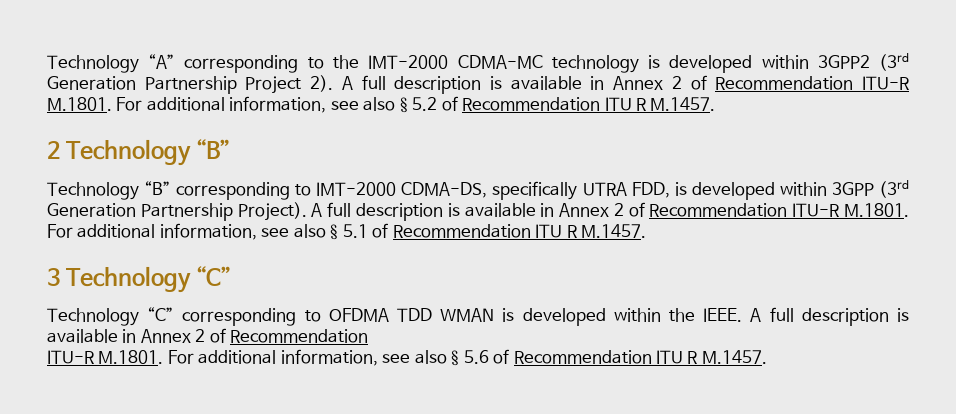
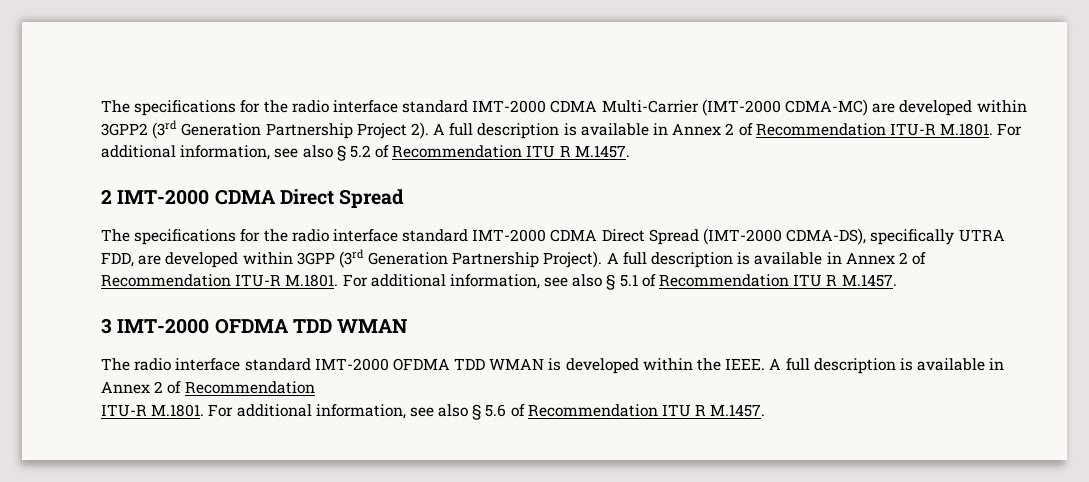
[47,54,660,73] Technology “A” corresponding to the IMT-2000 CDMA-MC technology is -> [101,99,896,116] The specifications for the radio interface standard IMT-2000 CDMA Multi-Carrier (IMT-2000 CDMA-MC) are
[66,139,231,166] [47,181,488,200] Technology “B” // Technology “B” corresponding to IMT-2000 CDMA-DS, -> [117,189,405,208] [101,228,867,245] IMT-2000 CDMA Direct Spread // The specifications for the radio interface standard IMT-2000 CDMA Direct Spread (IMT-2000 CDMA-DS),
[674,182,687,196] is -> [138,255,162,265] are
[66,266,232,293] [47,307,321,326] Technology “C” // Technology “C” corresponding to -> [117,318,408,334] [101,358,389,371] IMT-2000 OFDMA TDD WMAN // The radio interface standard IMT-2000

